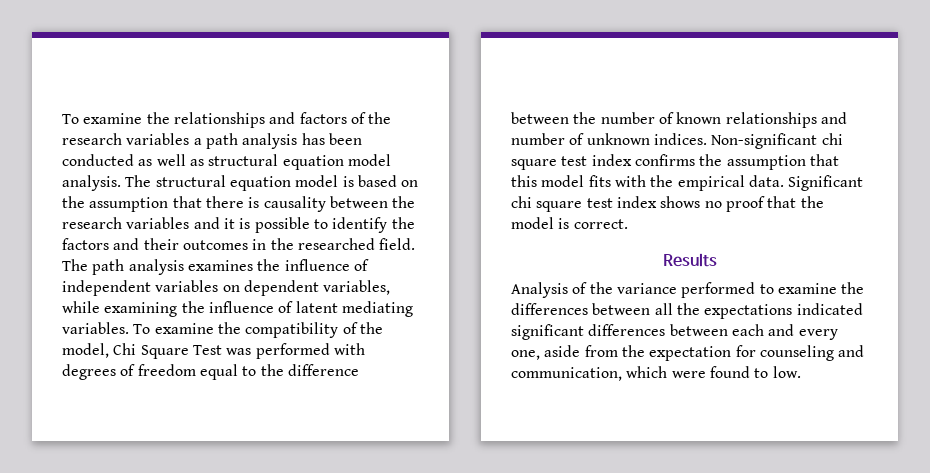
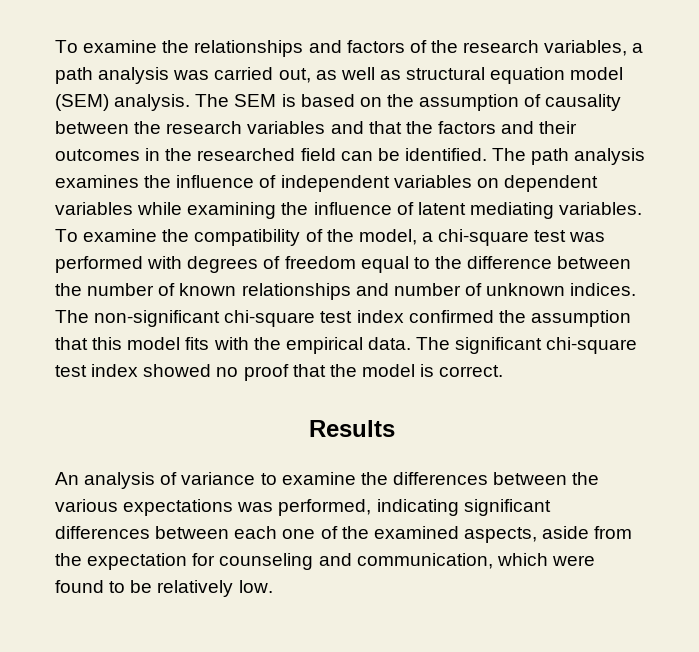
[126,133,190,145] variables -> [544,40,628,56] variables,
[301,133,362,145] [62,154,134,166] has been conducted -> [173,67,311,83] was carried out,
(391, 160) none -> [55,94,109,111] (SEM)
[155,175,339,191] structural equation model -> [234,94,277,107] SEM
[172,196,260,208] that there is -> [524,94,542,107] of
[223,217,388,233] it is possible to identify -> [368,121,402,134] that
[379,238,416,250] field. -> [300,148,487,161] field can be identified.
[323,280,391,295] variables, -> [55,202,133,215] variables
[113,343,222,359] Chi Square Test -> [421,229,567,246] a chi-square test
[711,133,843,149] [511,154,695,170] Non-significant chi square test index confirms -> [55,310,494,327] The non-significant chi-square test index confirmed
[788,175,864,191] [511,196,701,212] Significant chi square test index shows -> [416,337,638,354] [55,364,212,377] The significant chi-square test index showed
[511,282,756,298] Analysis of the variance performed -> [55,472,256,489] An analysis of variance
[654,303,863,319] [511,324,838,340] [511,350,540,360] all the expectations indicated significant differences between each and every one, -> [572,472,600,485] [55,499,551,516] [55,526,537,543] the various expectations was performed, indicating significant differences between each one of the examined aspects,
(769, 373) none -> [130,580,234,597] be relatively

